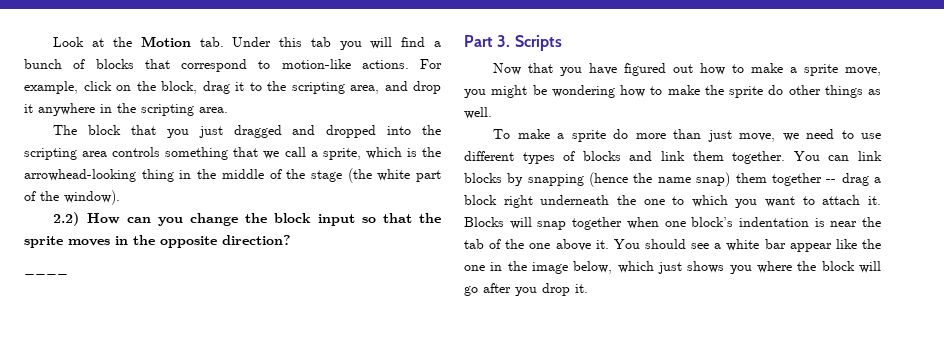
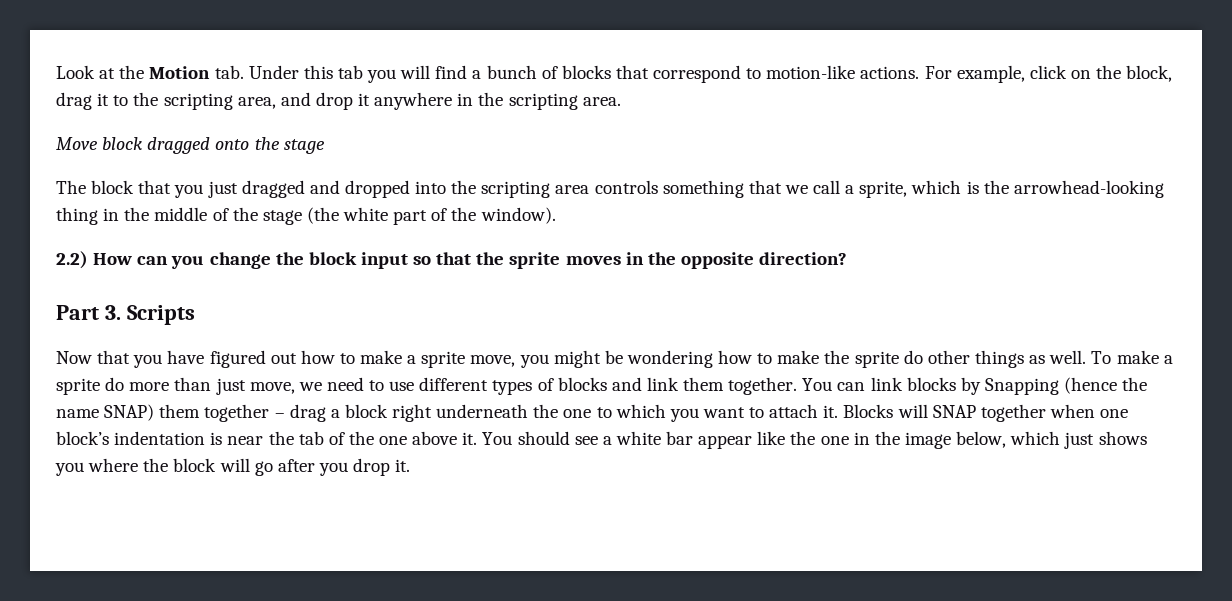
(228, 110) none -> [56,137,325,154] // Move block dragged onto the stage
[24,272,68,275] // ____ -> (848, 258) none
(492, 113) // -> (1087, 357) none
[527,174,584,186] snapping -> [984,378,1059,395] Snapping
[696,172,731,187] snap) -> [104,404,155,421] SNAP)
[826,179,837,183] -- -> [274,413,285,418] –
[537,221,567,230] snap -> [932,405,976,418] SNAP

